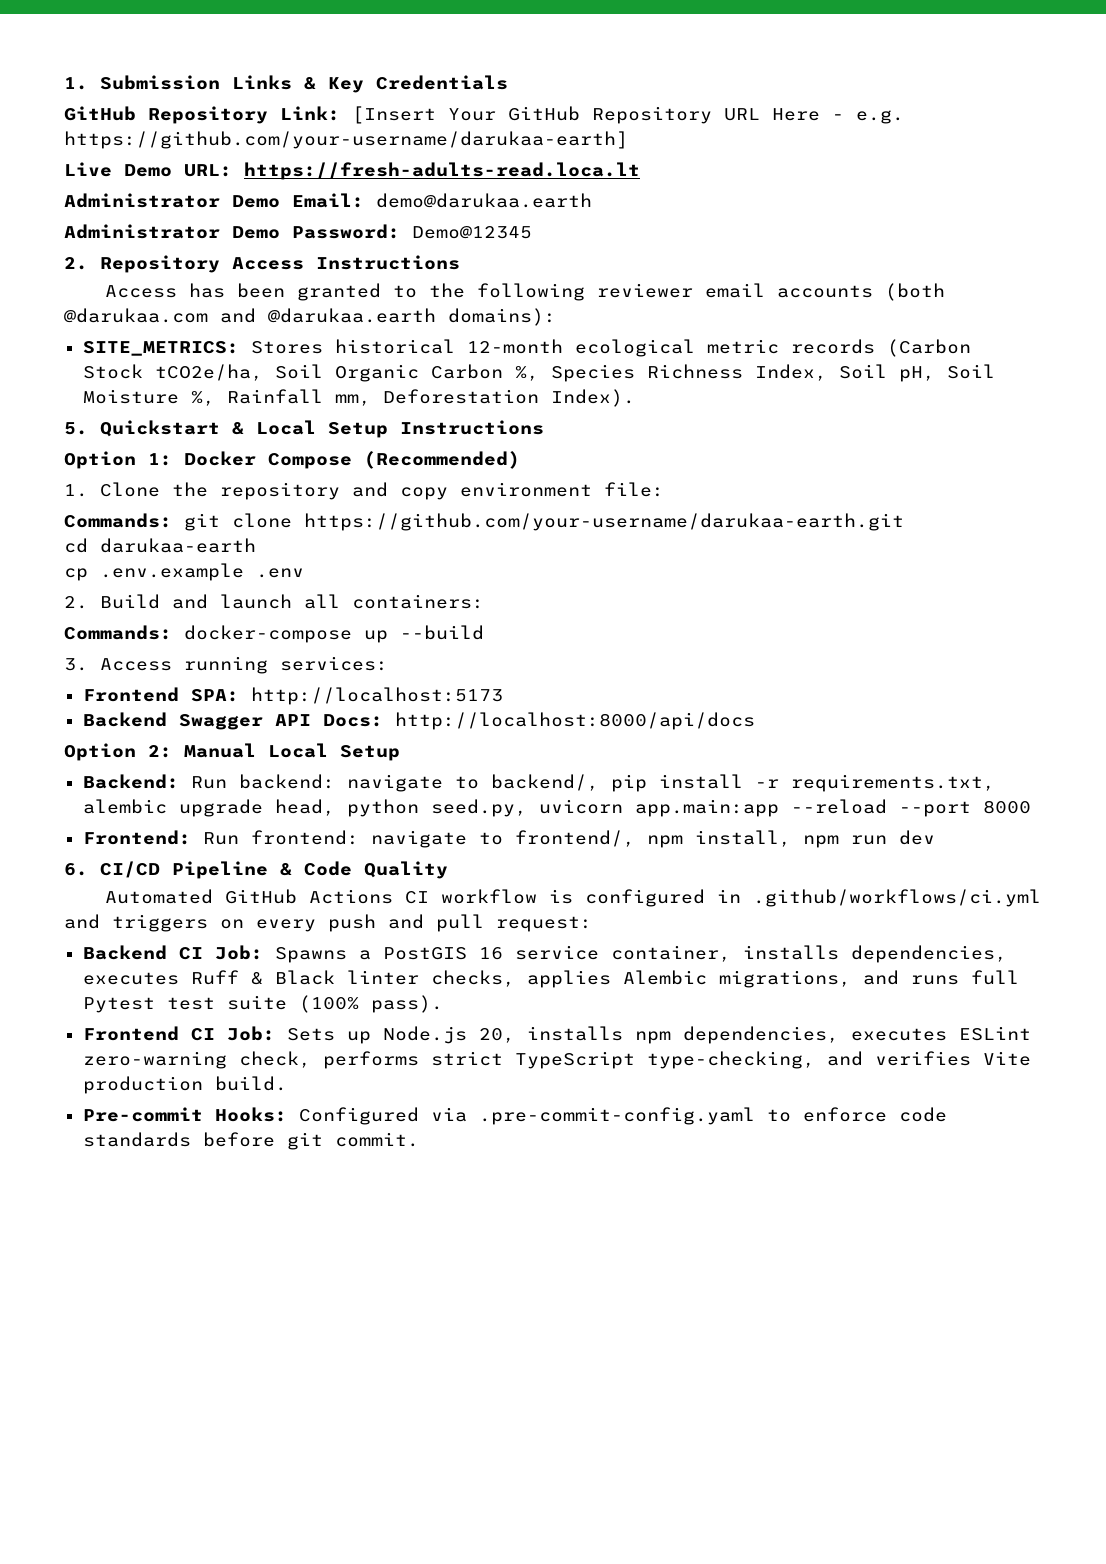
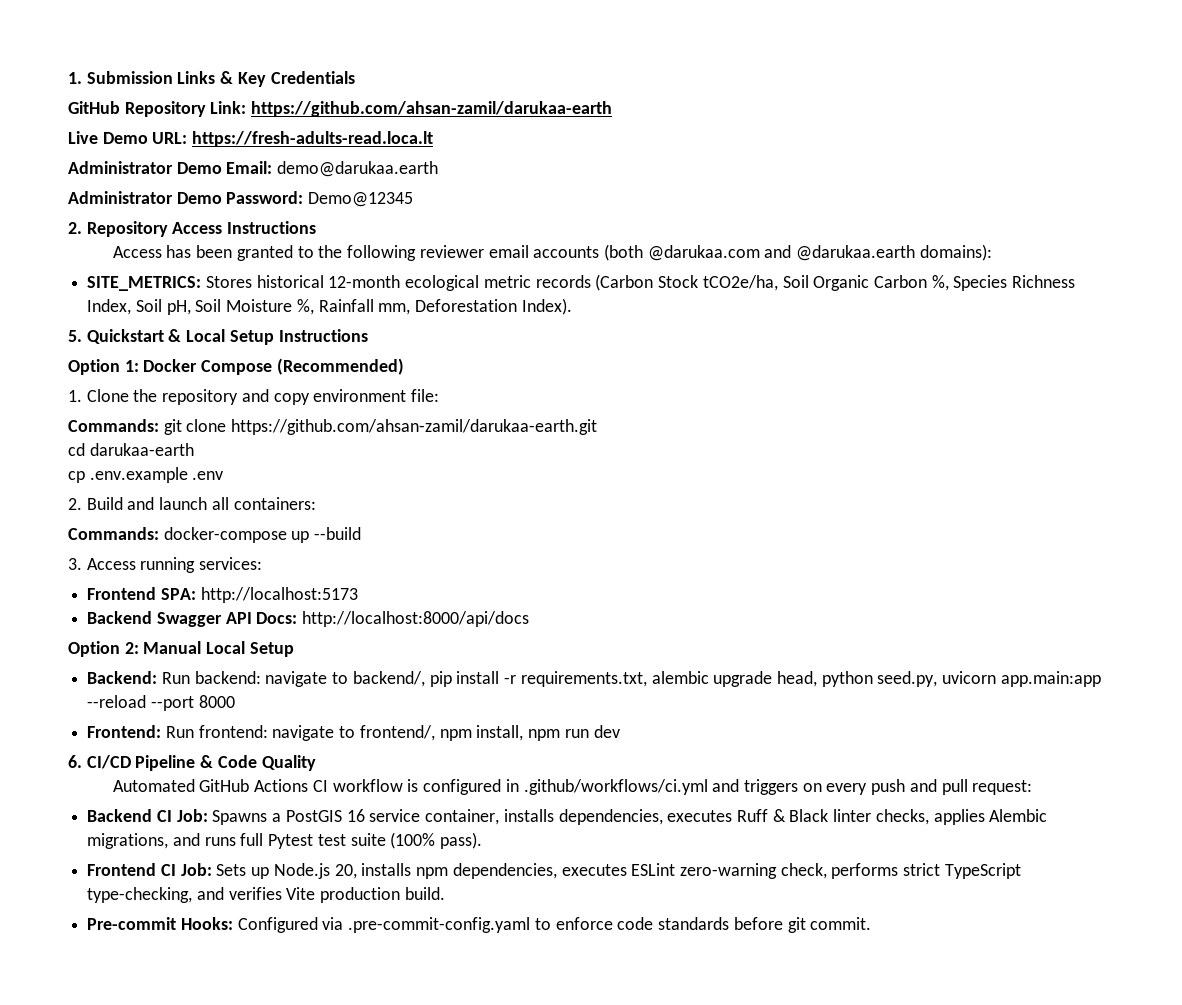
[352,106,904,124] [64,131,628,149] [Insert Your GitHub Repository URL Here - e.g. https://github.com/your-username/darukaa-earth] -> [251,101,613,117] https://github.com/ahsan-zamil/darukaa-earth
[304,513,904,531] https://github.com/your-username/darukaa-earth.git -> [231,419,598,435] https://github.com/ahsan-zamil/darukaa-earth.git

